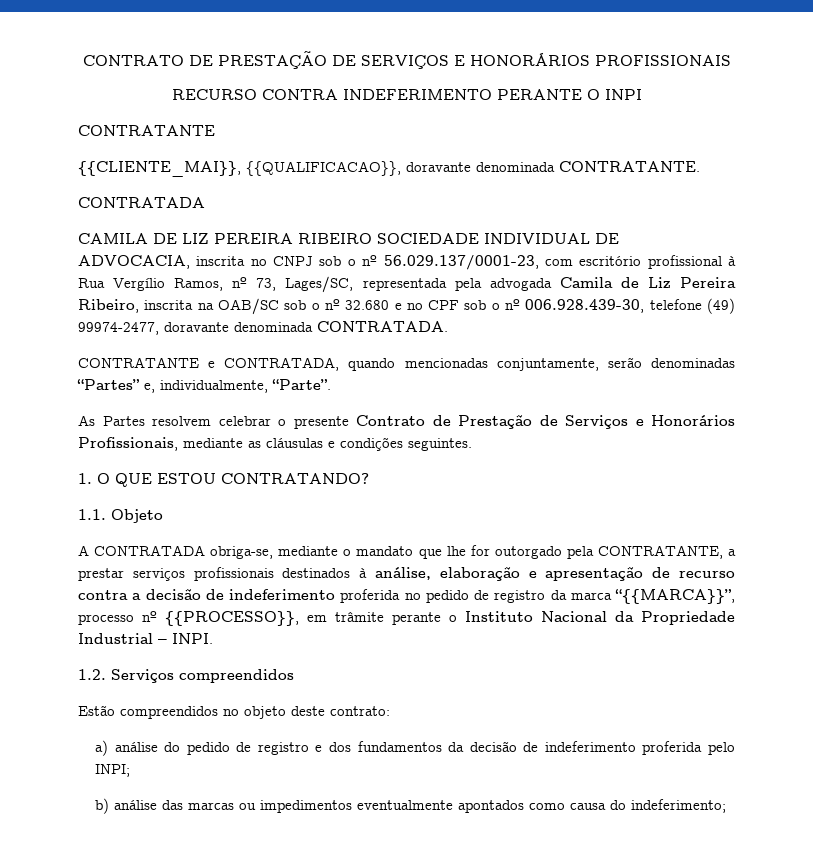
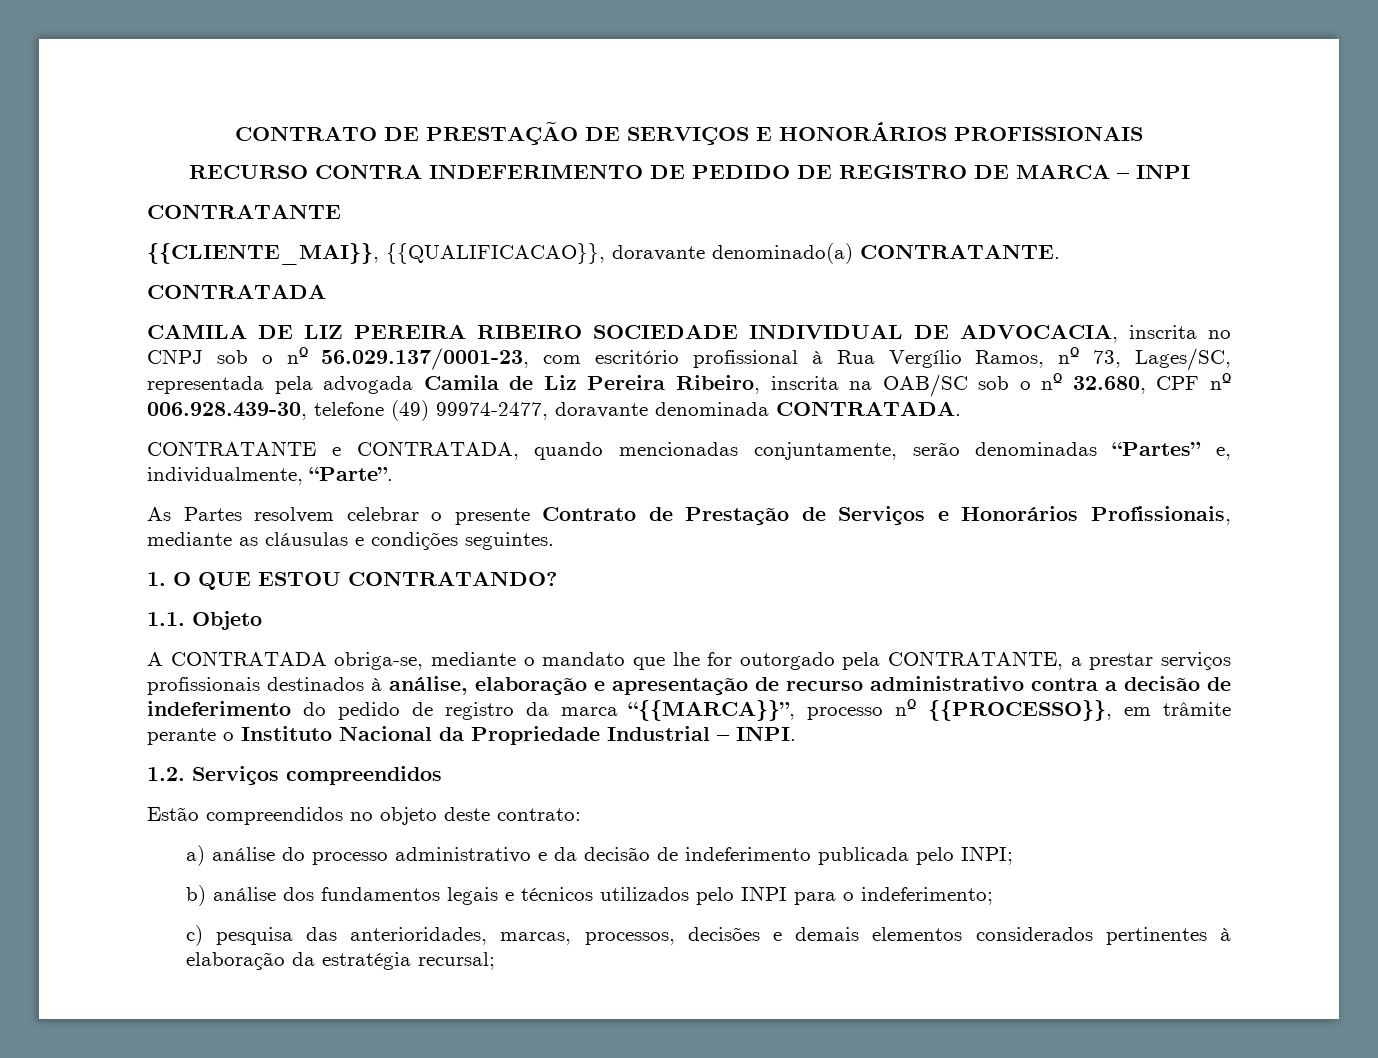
[496,89,600,100] PERANTE O -> [649,164,1130,179] DE PEDIDO DE REGISTRO DE MARCA –
[476,162,555,172] denominada -> [712,243,853,264] denominado(a)
[345,300,500,310] 32.680 e no CPF sob o -> [1072,376,1200,394] 32.680, CPF
(735, 574) none -> [870,676,1024,691] administrativo
[340,589,421,603] proferida no -> [302,702,326,716] do
[186,741,442,755] pedido de registro e dos fundamentos -> [311,847,547,865] processo administrativo e
[642,741,703,755] proferida -> [817,847,909,865] publicada
[162,799,727,813] das marcas ou impedimentos eventualmente apontados como causa do indeferimento; -> [282,886,993,905] [185,925,1232,946] [185,952,495,970] dos fundamentos legais e técnicos utilizados pelo INPI para o indeferimento; // c) pesquisa das anterioridades, marcas, processos, decisões e demais elementos considerados pertinentes à elaboração da estratégia recursal;

